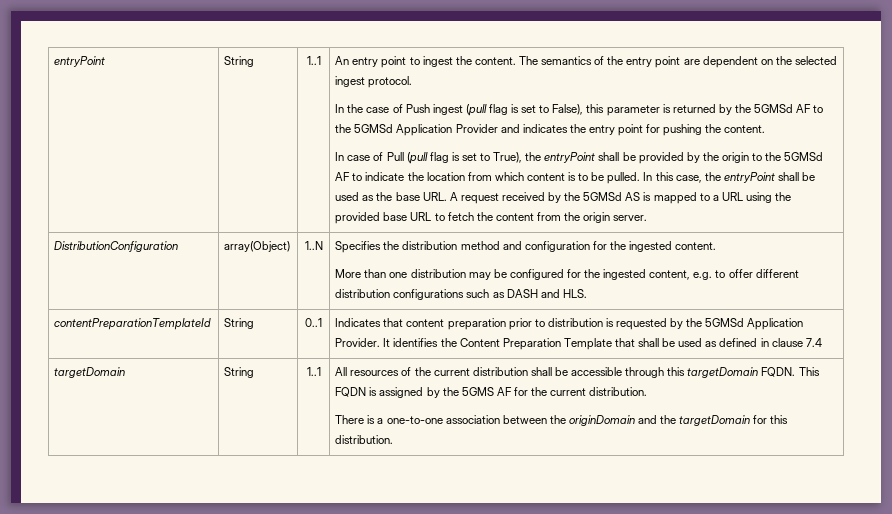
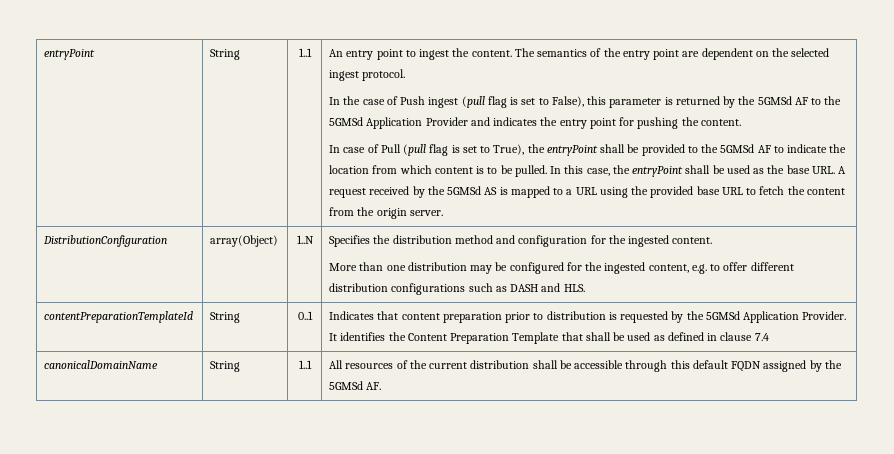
[686,152,750,163] by the origin -> (685, 150) none
[54,367,126,378] targetDomain -> [44,360,159,369] canonicalDomainName
[687,367,820,378] [335,387,648,398] [335,415,789,426] [335,435,394,444] targetDomain FQDN. This FQDN is assigned by the 5GMS AF for the current distribution. // There is a one-to-one association between the originDomain and the targetDomain for this distribution. -> [692,360,842,372] [329,381,382,390] default FQDN assigned by the 5GMSd AF.

